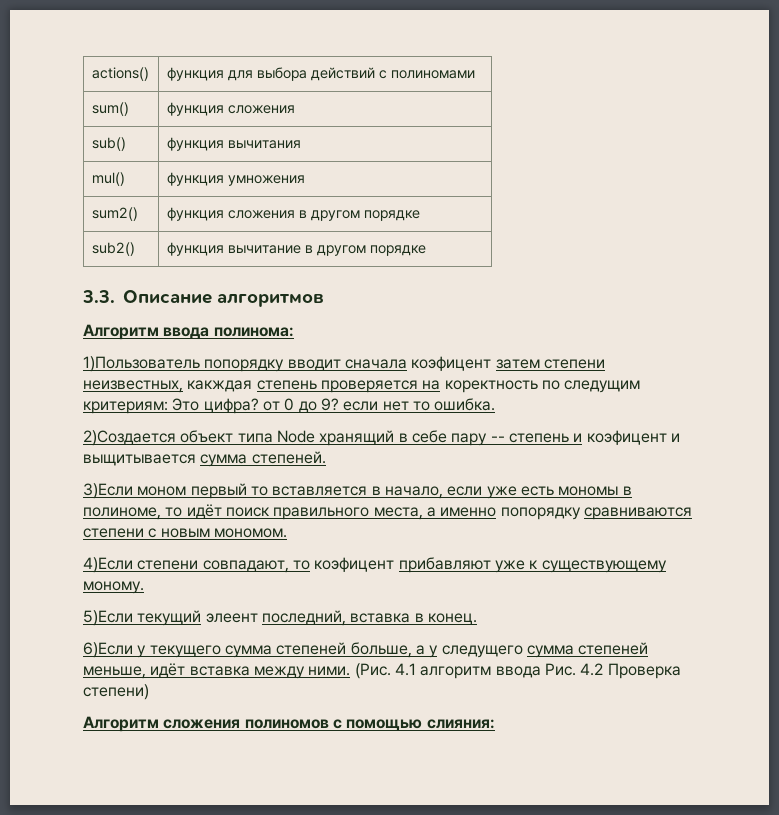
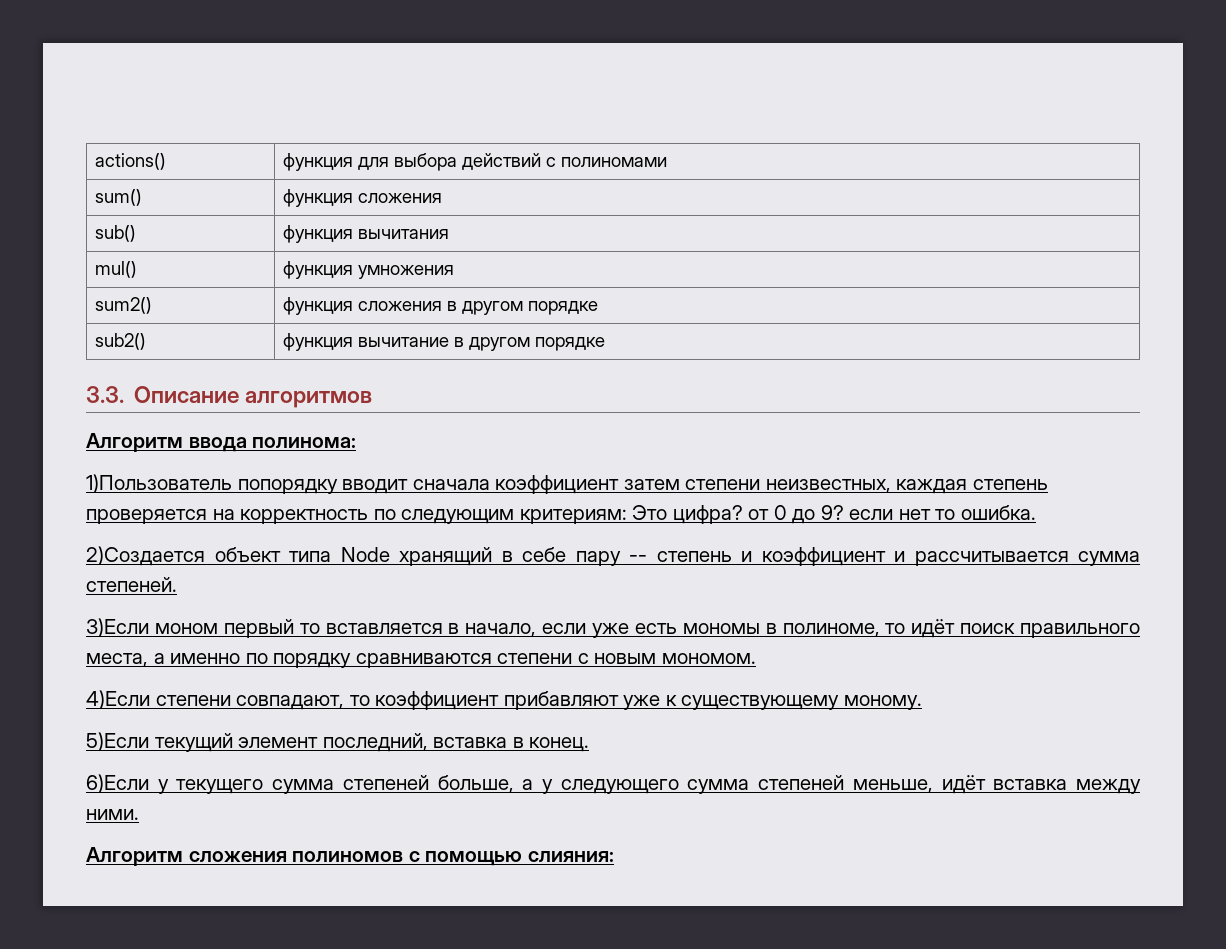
[411,356,492,371] коэфицент -> [495,475,620,494] коэффициент
[187,380,253,392] какждая -> [896,479,968,494] каждая
[444,380,641,393] коректность по следущим -> [240,509,515,524] корректность по следующим
[586,430,680,445] [83,454,196,466] коэфицент и выщитывается -> [761,547,1069,566] коэффициент и рассчитывается
[500,507,581,520] попорядку -> [245,653,352,668] по порядку
[314,557,395,572] коэфицент -> [375,691,500,710] коэффициент
[205,613,258,623] элеент -> [238,737,319,748] элемент
[441,645,523,658] следущего -> [560,779,679,794] следующего
[354,663,681,679] [83,684,149,700] (Рис. 4.1 алгоритм ввода Рис. 4.2 Проверка степени) -> (139, 814) none

